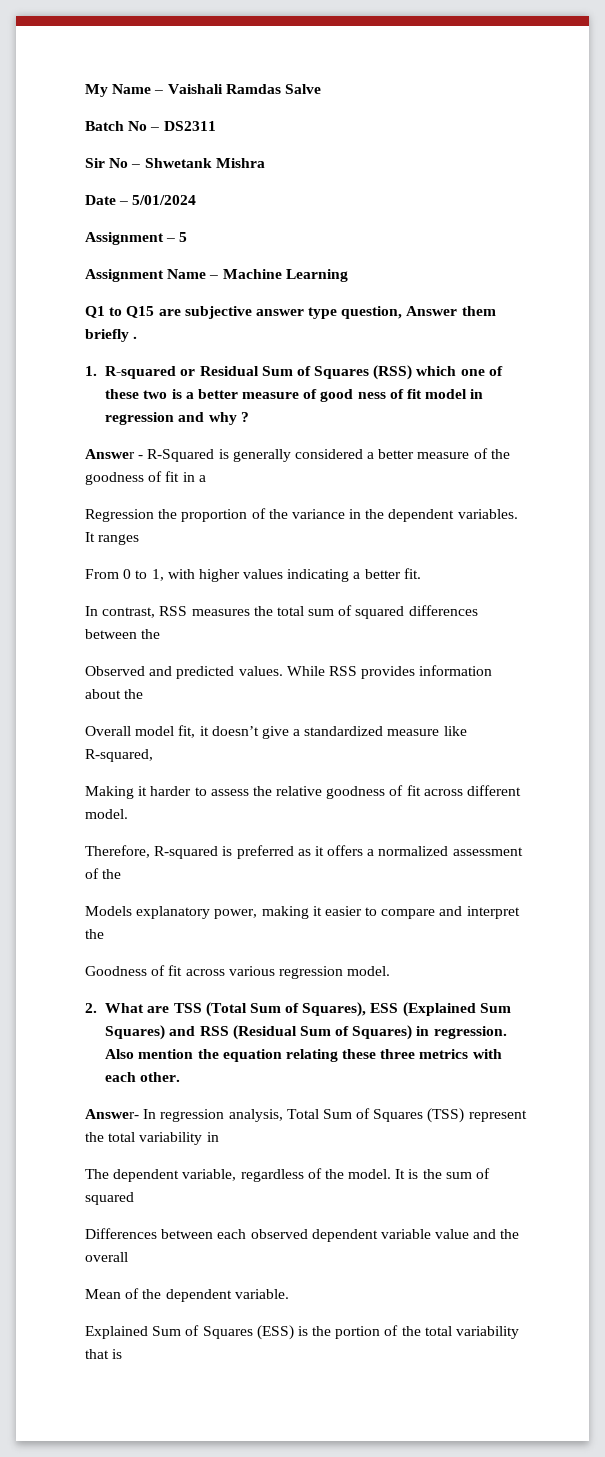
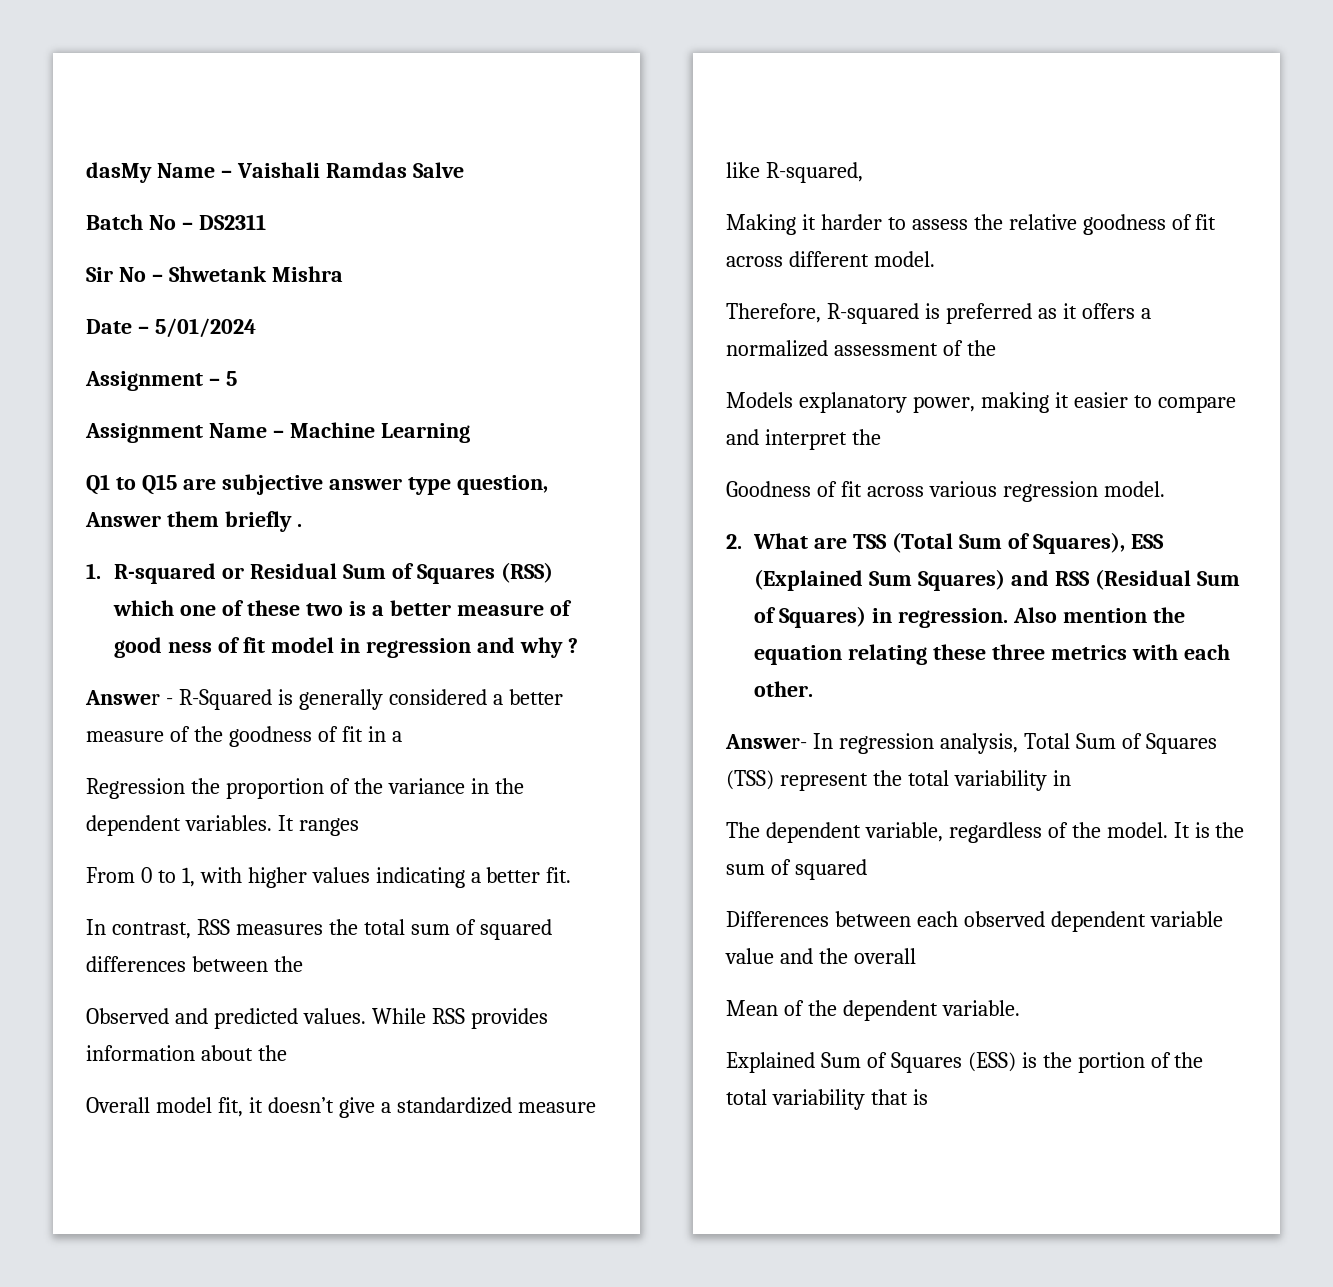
[85,84,108,97] My -> [86,162,152,183] dasMy

